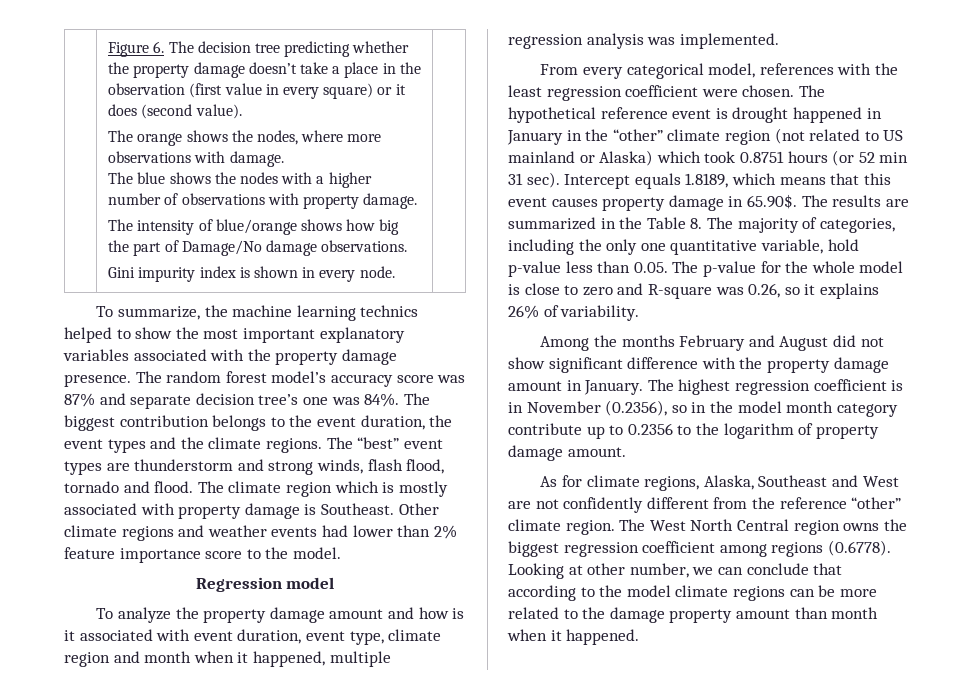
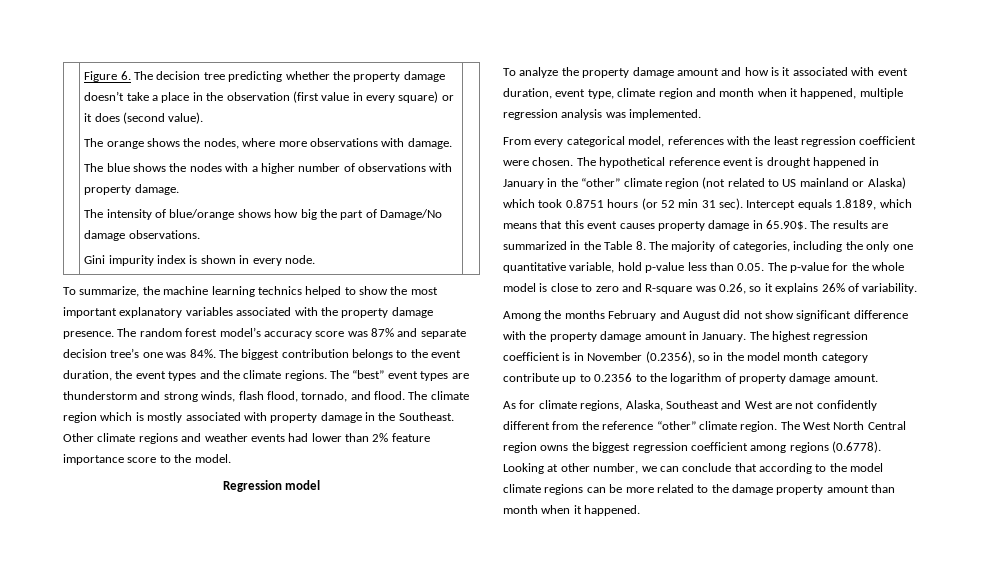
[64,481,119,493] tornado -> [301,391,348,402] tornado,
[304,504,317,515] is -> [365,412,396,421] in the

